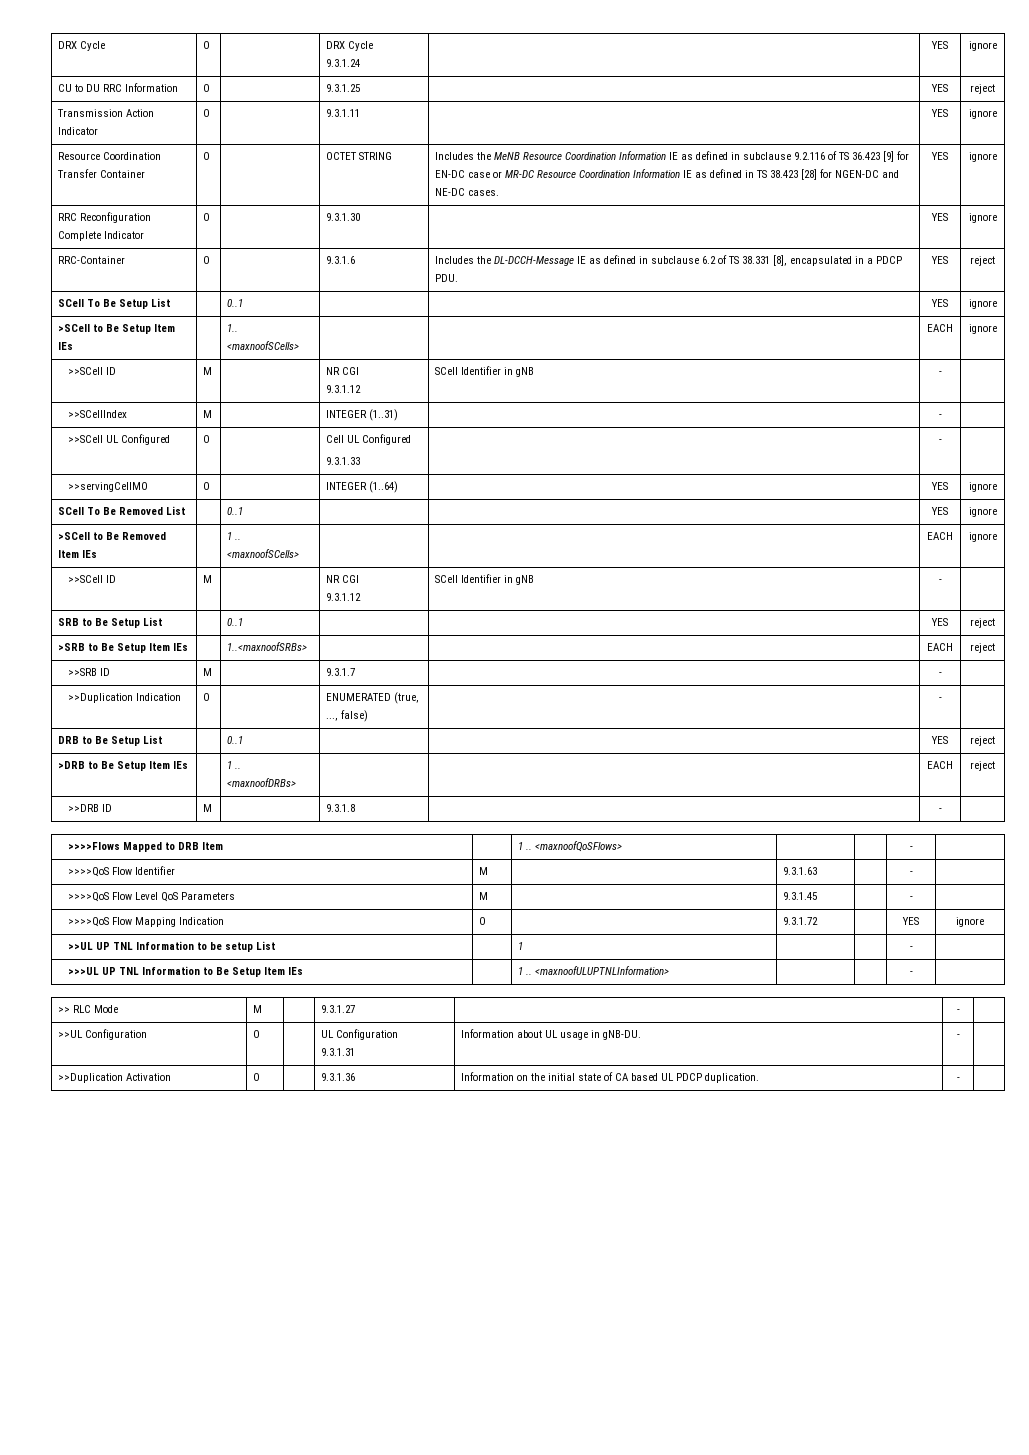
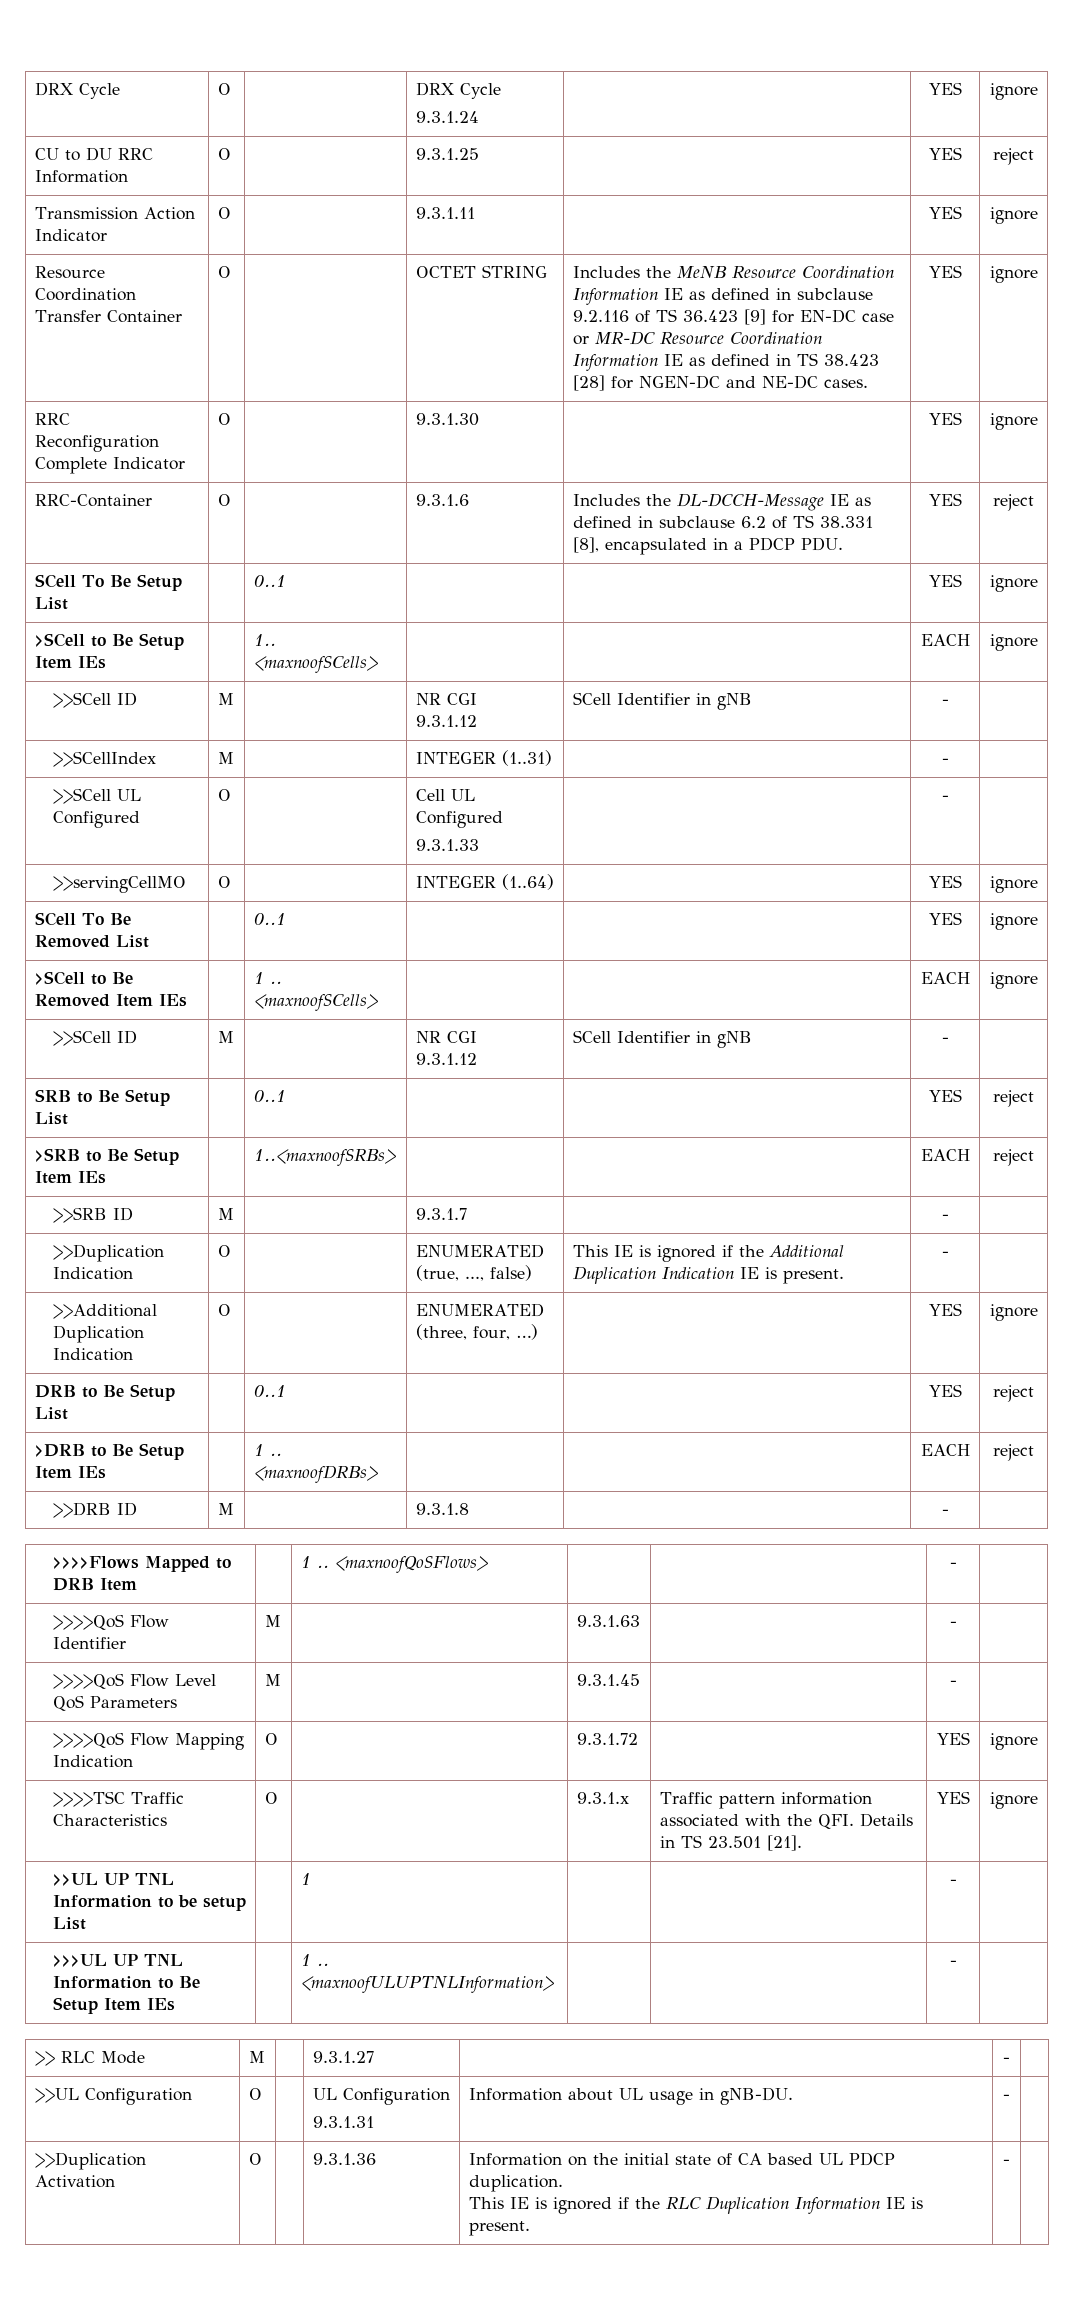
[938,697,942,701] | - | -> [572,1245,844,1262] [572,1266,844,1284] [941,1251,949,1257] [53,1304,158,1319] [53,1325,145,1343] [53,1348,134,1361] [217,1304,231,1316] [415,1303,544,1317] [415,1324,538,1340] [928,1303,962,1316] [989,1304,1038,1321] This IE is ignored if the Additional Duplication Indication IE is present. | - | // >>Additional Duplication Indication | O | | ENUMERATED (three, four, …) | | YES | ignore
(984, 922) none -> [53,1791,185,1807] [53,1814,168,1826] [264,1792,278,1804] [576,1792,629,1804] [659,1792,872,1809] [659,1813,913,1829] [659,1835,802,1851] [936,1791,970,1804] [989,1792,1038,1809] // >>>>TSC Traffic Characteristics | O | | 9.3.1.x | Traffic pattern information associated with the QFI. Details in TS 23.501 [21]. | YES | ignore
(760, 1078) none -> [468,2196,923,2214] [468,2221,530,2236] // This IE is ignored if the RLC Duplication Information IE is present.

